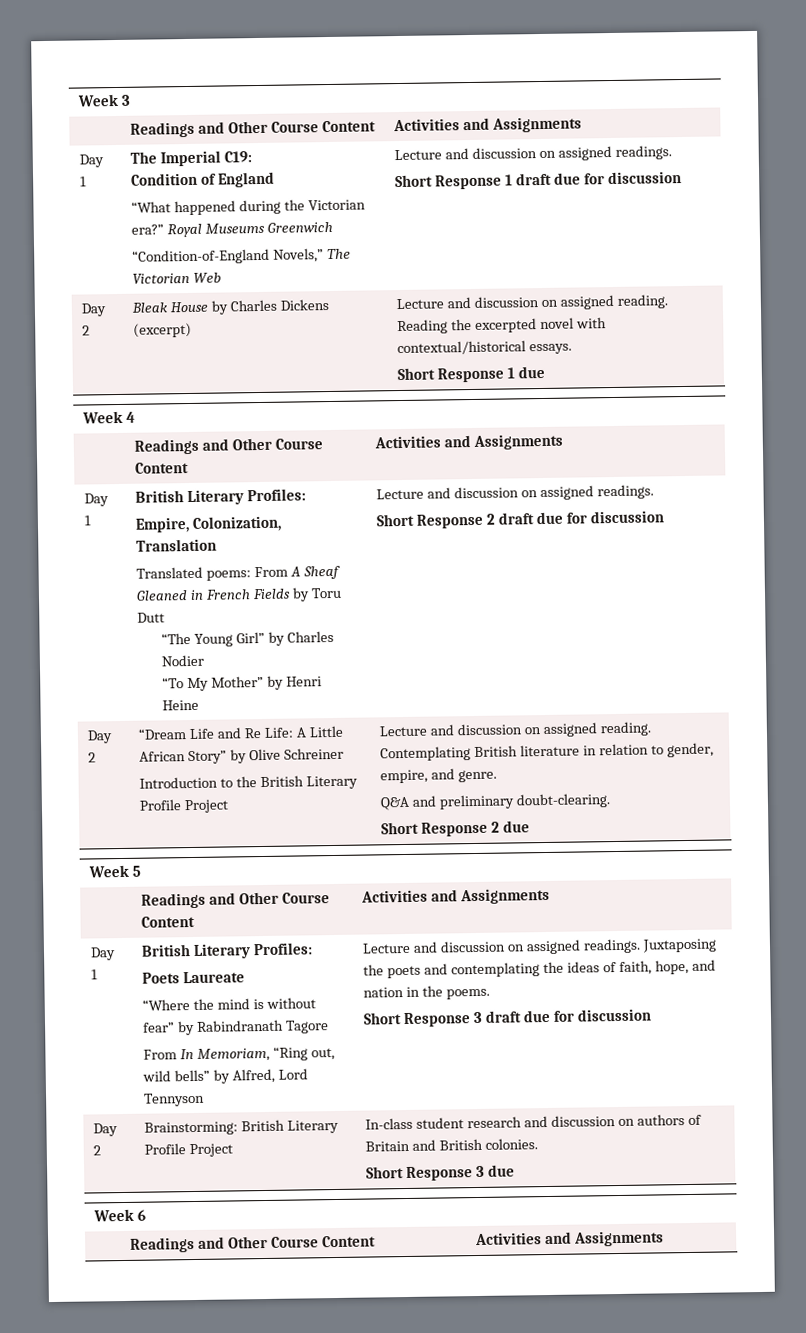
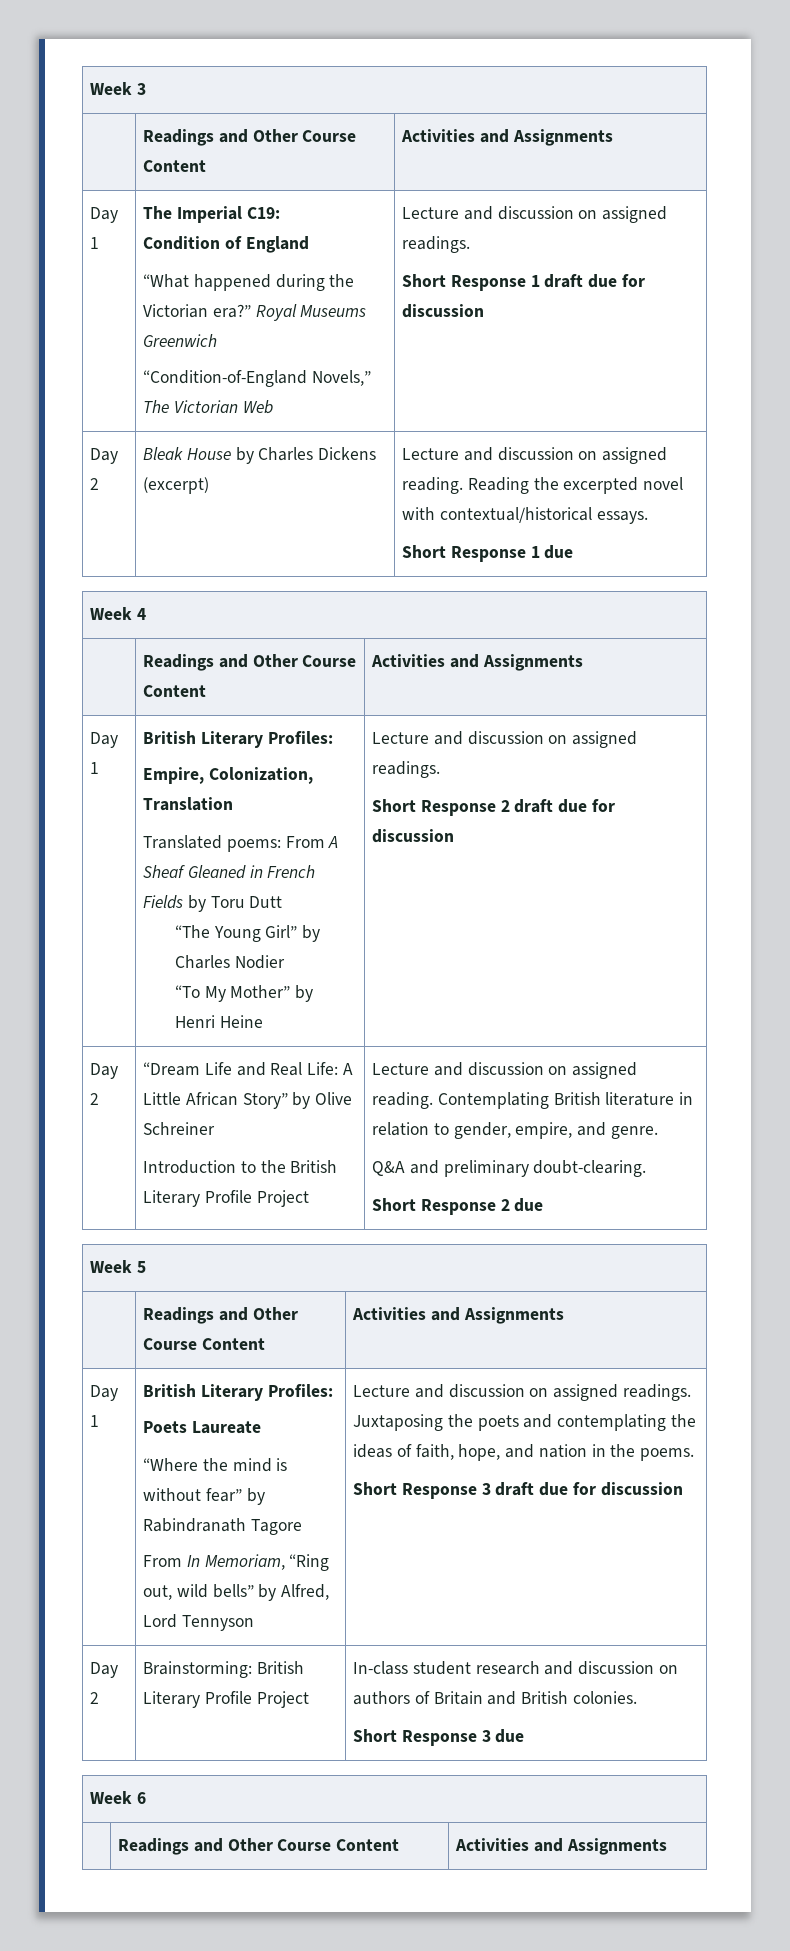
[244,728,262,739] Re -> [270,1062,303,1076] Real

